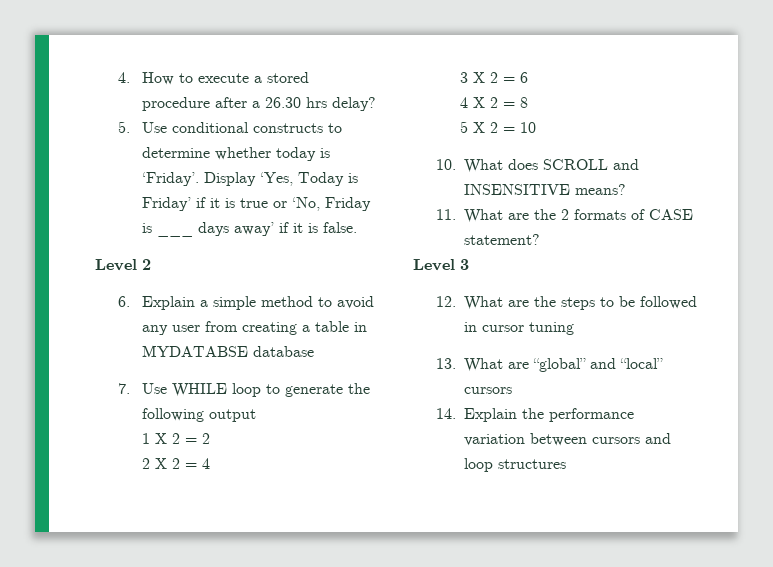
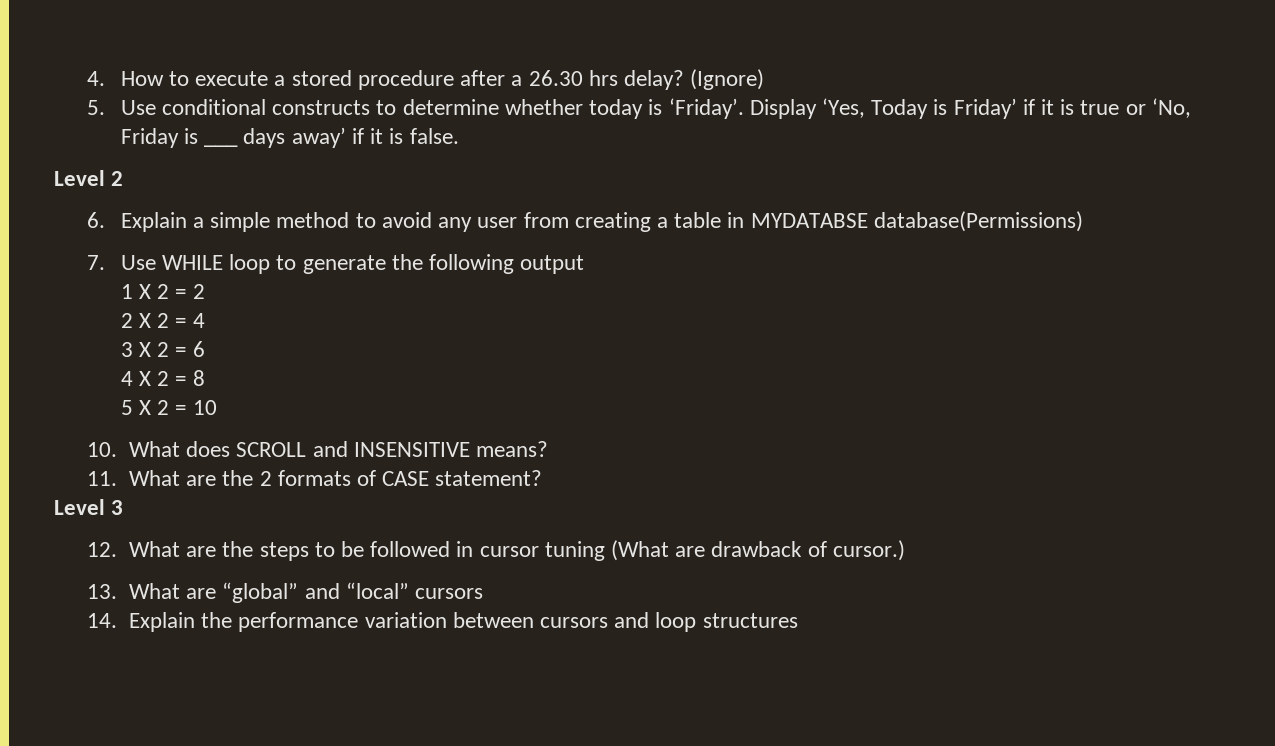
(376, 104) none -> [690,69,765,90] (Ignore)
[252,346,314,357] database -> [873,211,1083,232] database(Permissions)
(575, 328) none -> [611,540,905,561] (What are drawback of cursor.)

